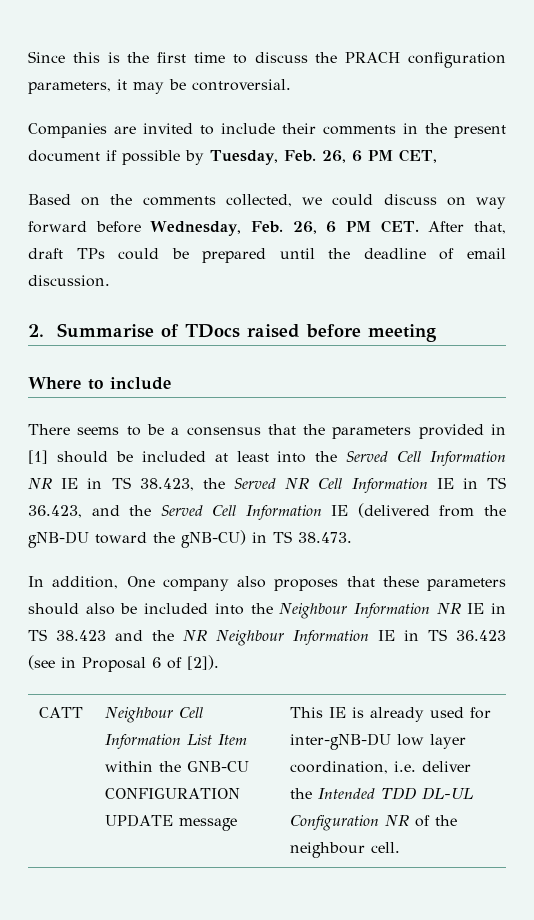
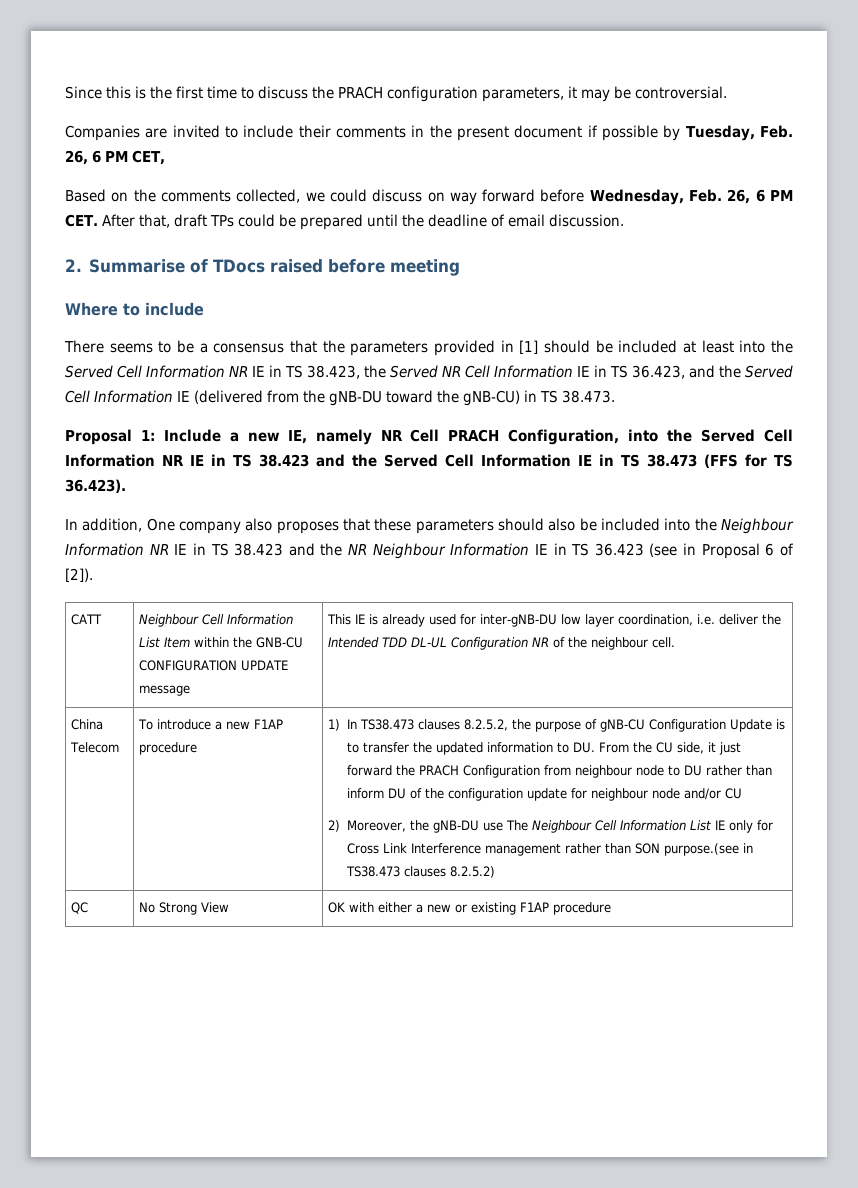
(352, 537) none -> [65,429,794,445] [65,454,793,468] [65,479,126,493] // Proposal 1: Include a new IE, namely NR Cell PRACH Configuration, into the Served Cell Information NR IE in TS 38.423 and the Served Cell Information IE in TS 38.473 (FFS for TS 36.423).
(400, 847) none -> [71,719,104,730] [70,742,120,753] [138,719,284,730] [139,742,198,755] [328,719,785,732] [346,742,741,755] [346,765,772,778] [346,788,742,801] [328,820,773,833] [346,843,753,856] [345,866,495,878] [71,902,89,914] [139,902,230,915] [328,902,612,915] // China Telecom | To introduce a new F1AP procedure | 1) In TS38.473 clauses 8.2.5.2, the purpose of gNB-CU Configuration Update is to transfer the updated information to DU. From the CU side, it just forward the PRACH Configuration from neighbour node to DU rather than inform DU of the configuration update for neighbour node and/or CU // 2) Moreover, the gNB-DU use The Neighbour Cell Information List IE only for Cross Link Interference management rather than SON purpose.(see in TS38.473 clauses 8.2.5.2) // QC | No Strong View | OK with either a new or existing F1AP procedure

